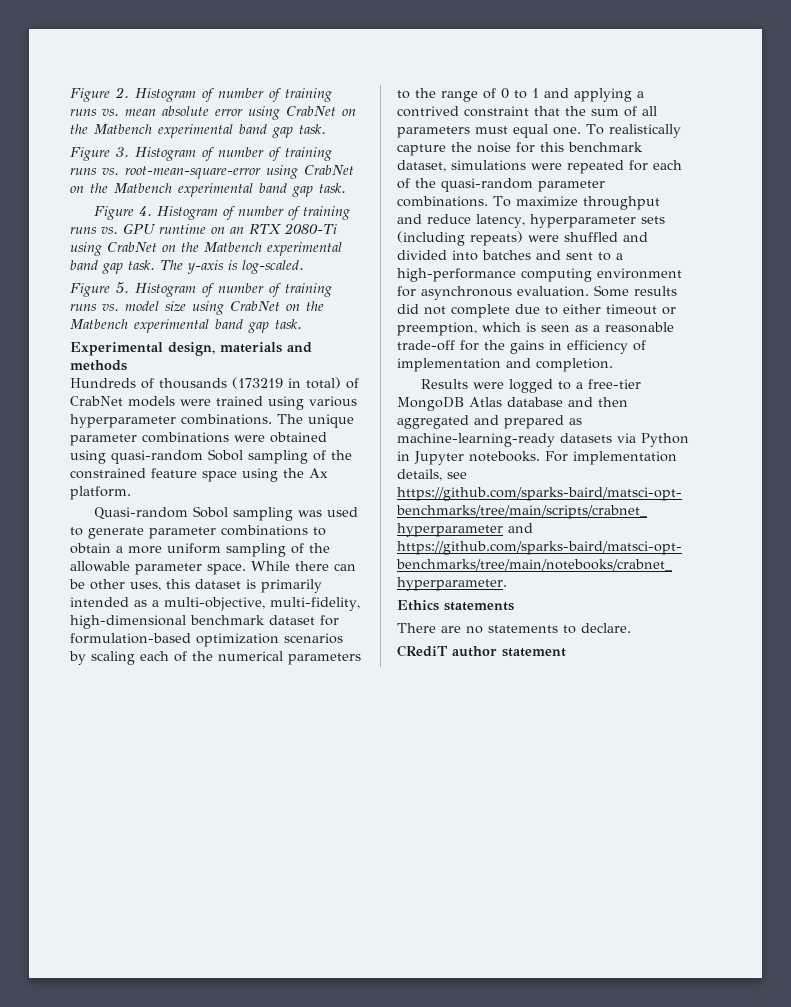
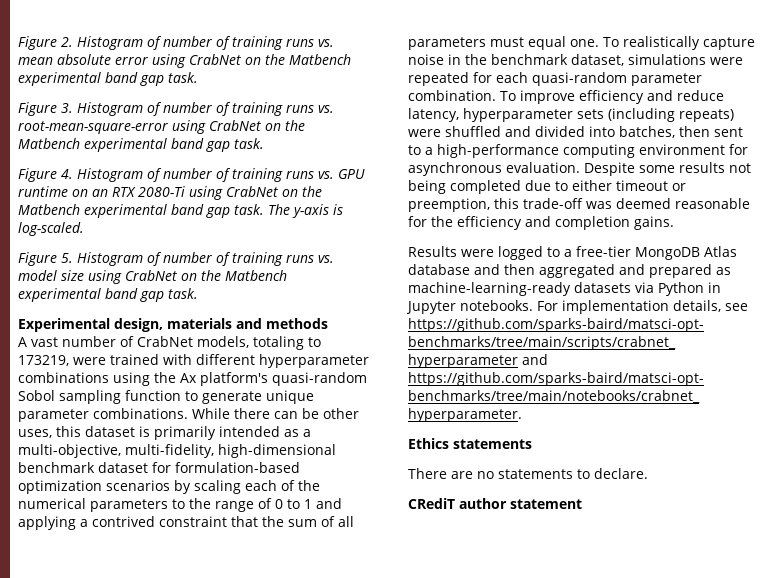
[70,377,359,389] [70,396,357,410] [70,414,354,428] [70,432,327,446] [70,449,352,464] [70,468,328,482] [70,486,131,500] [93,506,358,521] [70,525,326,539] [70,543,330,557] [70,561,246,575] Hundreds of thousands (173219 in total) of CrabNet models were trained using various hyperparameter combinations. The unique parameter combinations were obtained using quasi-random Sobol sampling of the constrained feature space using the Ax platform. // Quasi-random Sobol sampling was used to generate parameter combinations to obtain a more uniform sampling of the allowable parameter space. -> [18,336,321,350] [18,354,369,368] [18,372,367,386] [18,390,314,404] [18,408,188,422] A vast number of CrabNet models, totaling to 173219, were trained with different hyperparameter combinations using the Ax platform's quasi-random Sobol sampling function to generate unique parameter combinations.
[451,142,564,153] the noise for this -> [408,54,487,65] noise in the
[397,178,605,192] [397,196,660,210] of the quasi-random parameter combinations. To maximize throughput -> [532,72,702,86] [408,90,644,104] quasi-random parameter combination. To improve efficiency
[482,250,561,260] batches and -> [619,126,710,138] batches, then
[594,285,677,297] [397,304,510,318] Some results did not complete -> [584,162,751,176] [408,180,521,194] Despite some results not being completed
[482,322,674,333] [397,340,646,354] [397,358,613,372] which is seen as a reasonable trade-off for the gains in efficiency of implementation and completion. -> [494,198,750,209] [408,216,674,230] this trade-off was deemed reasonable for the efficiency and completion gains.

